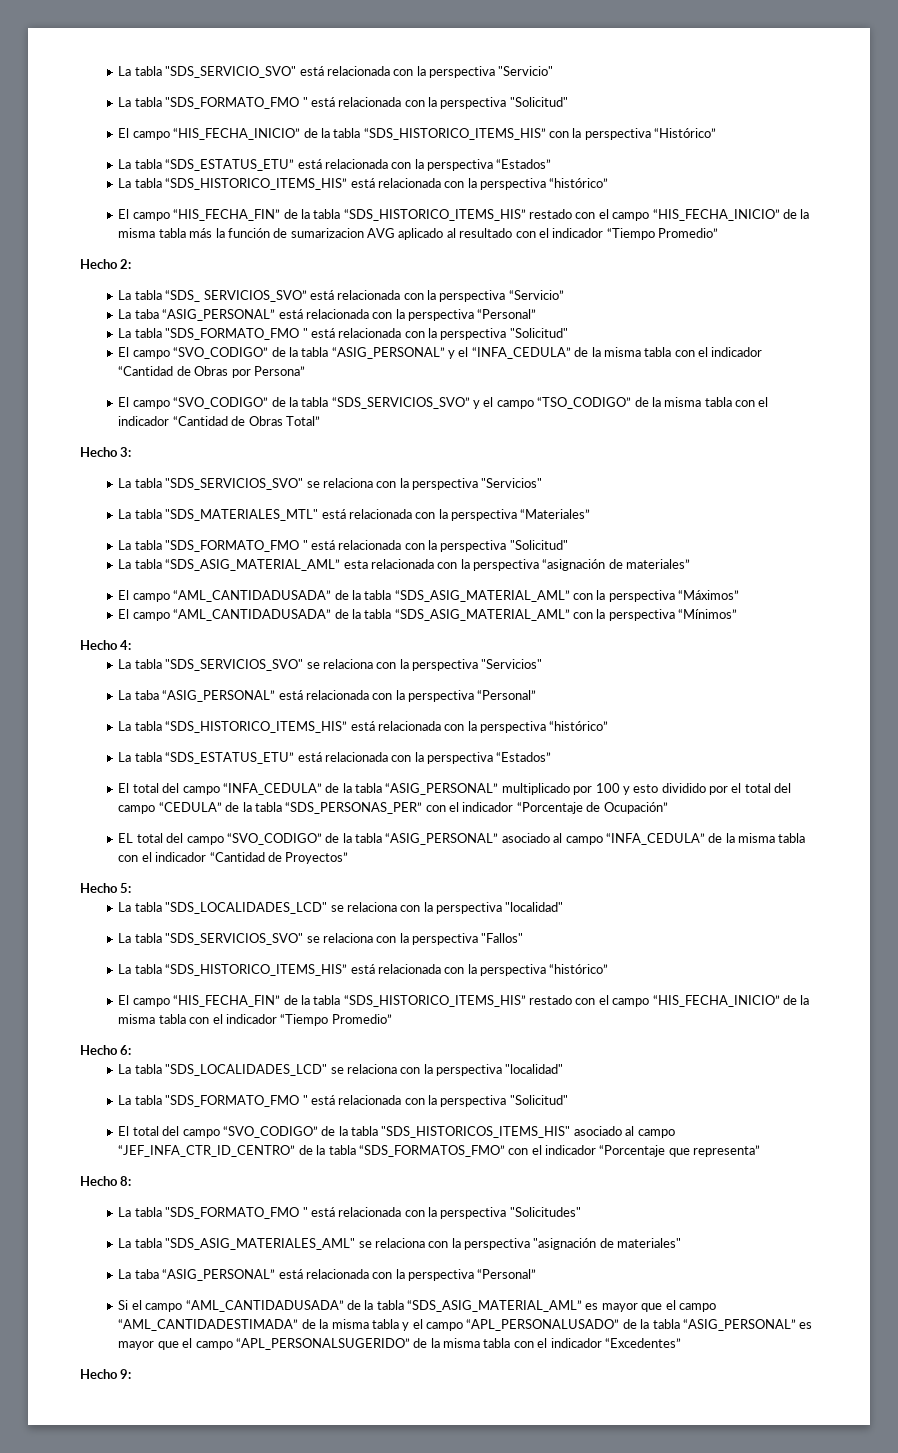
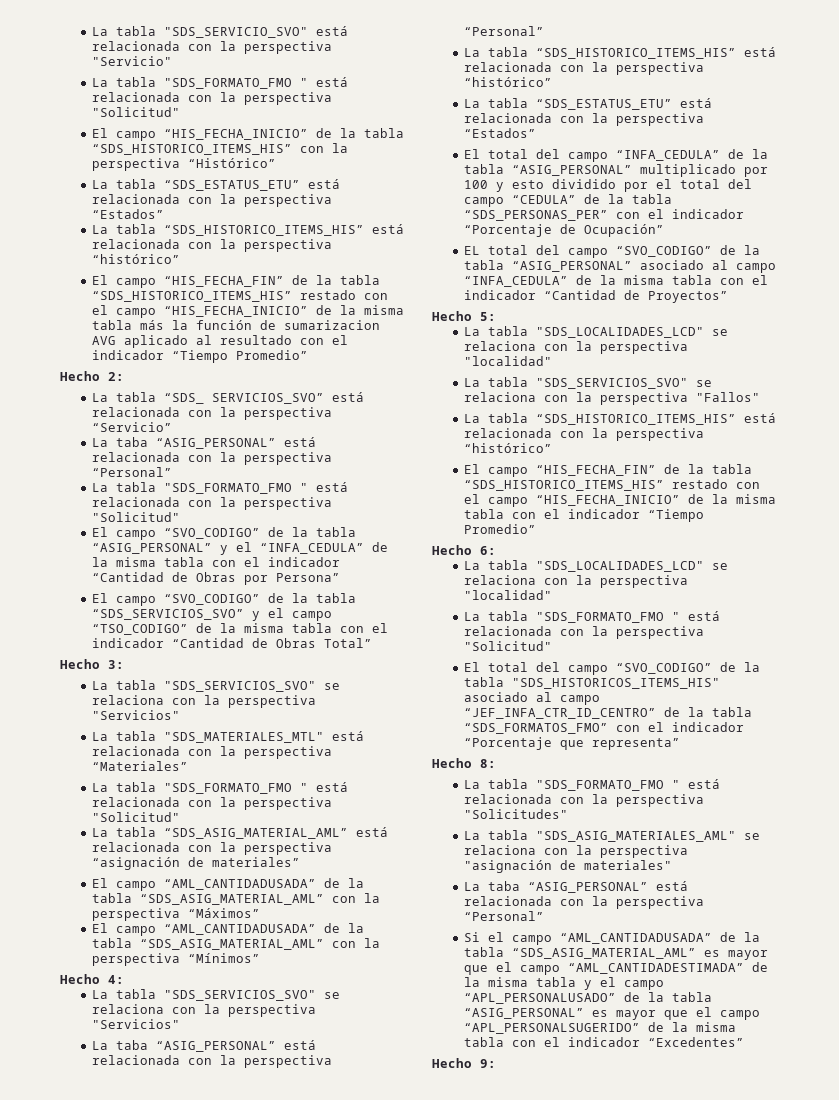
[343,560,368,569] esta -> [355,827,388,837] está

